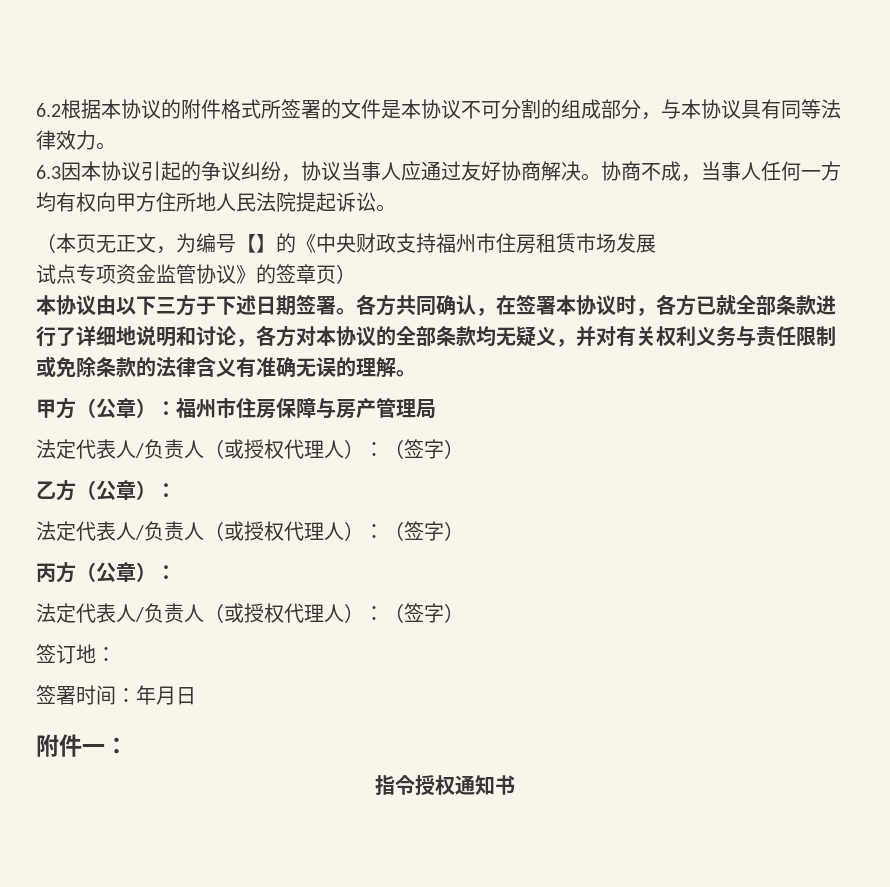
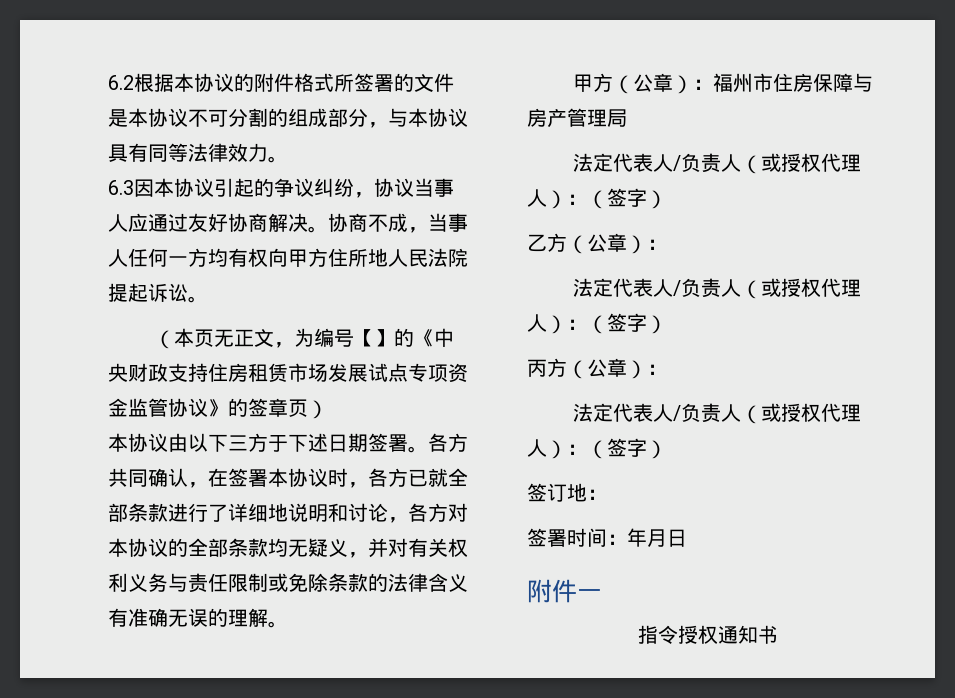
[436,233,496,253] 福州市 -> (208, 372) none
(656, 243) // -> (368, 373) none
[105,737,128,754] ： -> (602, 594) none

